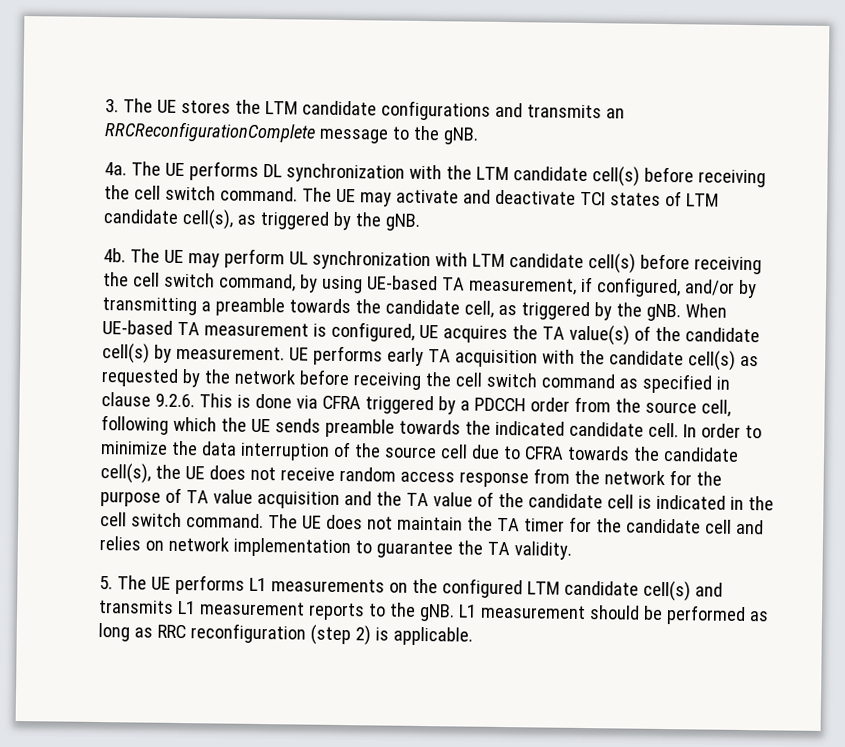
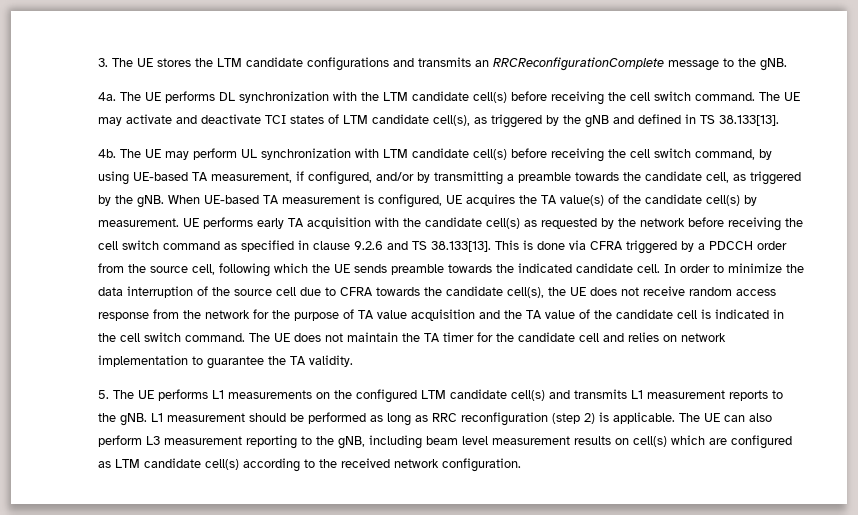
[384,213,420,231] gNB. -> [585,114,780,128] gNB and defined in TS 38.133[13].
[154,393,195,408] 9.2.6. -> [354,241,492,252] 9.2.6 and TS 38.133[13].
(473, 636) none -> [679,413,773,422] [98,435,793,449] [98,458,522,472] The UE can also perform L3 measurement reporting to the gNB, including beam level measurement results on cell(s) which are configured as LTM candidate cell(s) according to the received network configuration.

